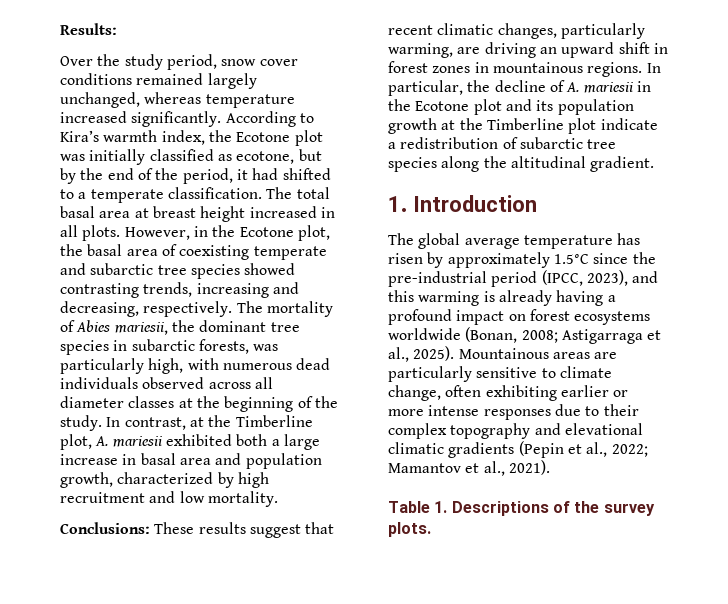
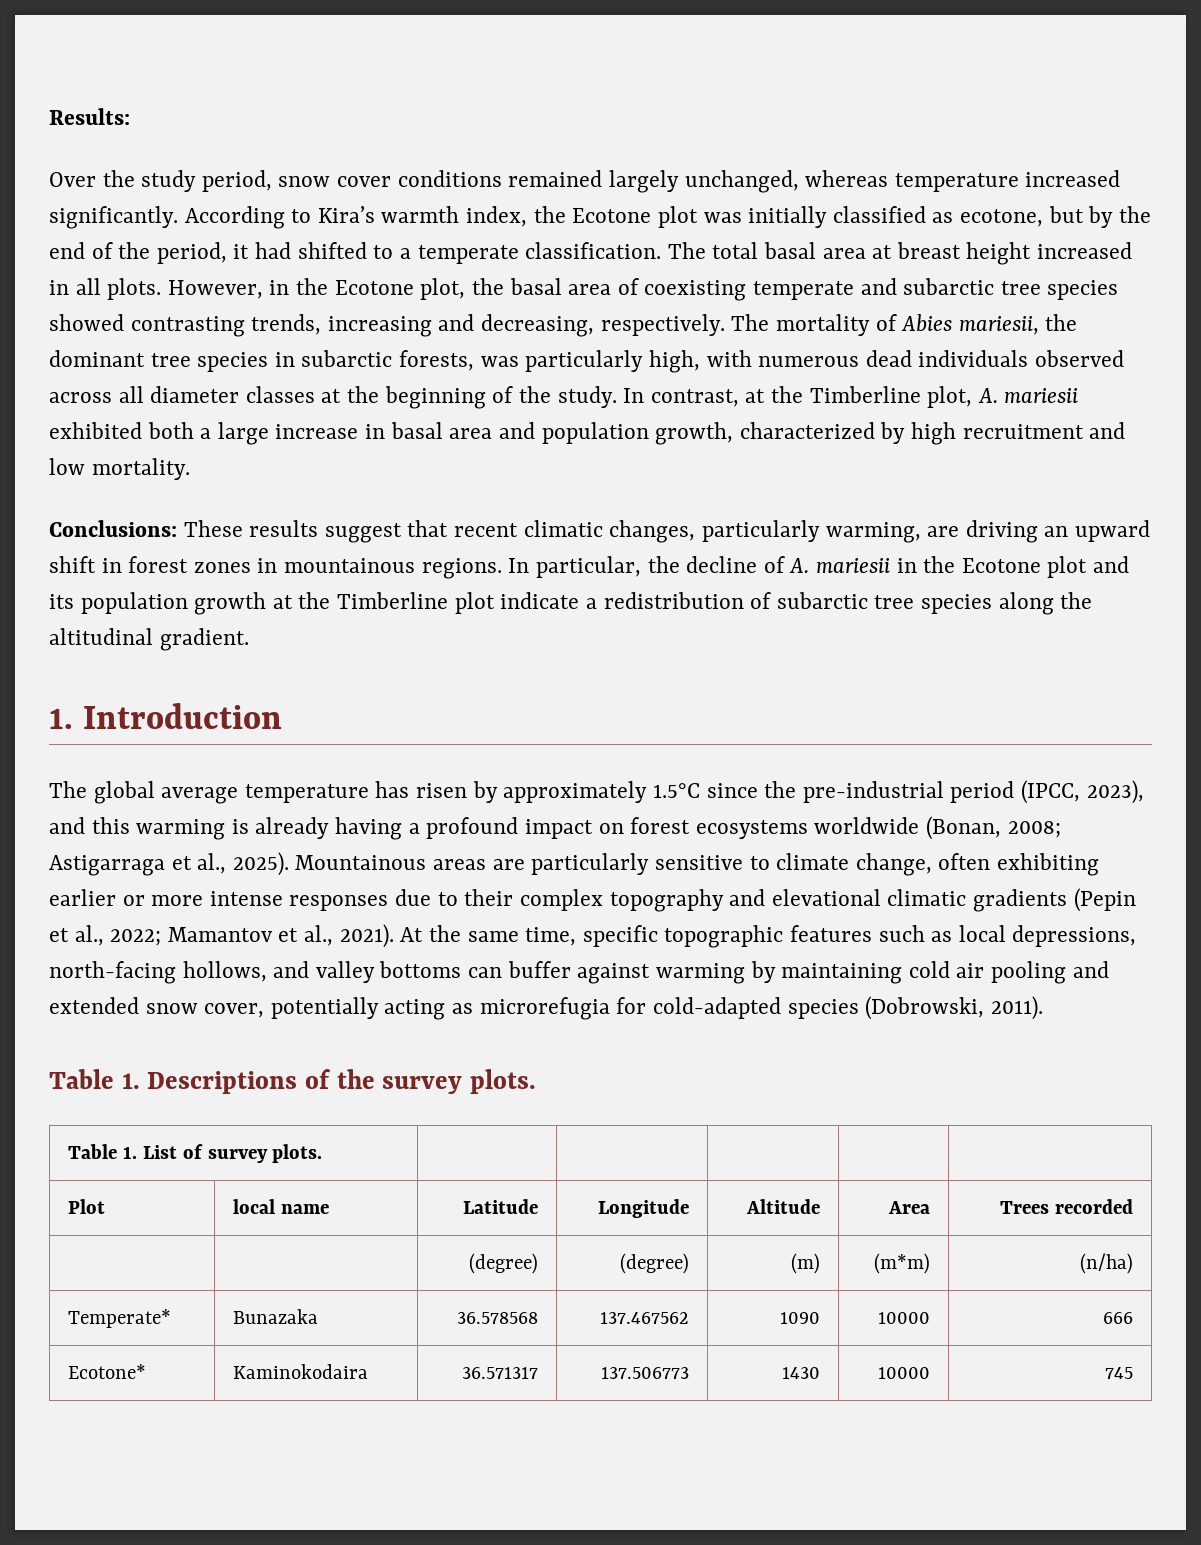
(550, 467) none -> [400,925,1137,948] [49,961,1109,984] [49,996,1043,1020] At the same time, specific topographic features such as local depressions, north-facing hollows, and valley bottoms can buffer against warming by maintaining cold air pooling and extended snow cover, potentially acting as microrefugia for cold-adapted species (Dobrowski, 2011).
(431, 529) none -> [67,1144,323,1163] [67,1199,105,1214] [232,1199,329,1214] [463,1199,539,1214] [598,1199,690,1218] [746,1199,821,1214] [888,1201,931,1214] [1000,1199,1134,1214] [469,1253,539,1274] [620,1253,690,1274] [791,1253,821,1274] [874,1253,931,1274] [1080,1253,1134,1274] [67,1309,171,1328] [232,1309,318,1324] [457,1312,539,1324] [600,1312,690,1324] [780,1312,821,1324] [878,1312,931,1324] [1103,1312,1134,1324] [67,1364,146,1379] [232,1364,368,1379] [462,1367,539,1379] [601,1367,690,1379] [782,1367,821,1379] [878,1367,931,1379] [1105,1367,1134,1379] // Table 1. List of survey plots. | | | | | // Plot | local name | Latitude | Longitude | Altitude | Area | Trees recorded // | | (degree) | (degree) | (m) | (m*m) | (n/ha) // Temperate* | Bunazaka | 36.578568 | 137.467562 | 1090 | 10000 | 666 // Ecotone* | Kaminokodaira | 36.571317 | 137.506773 | 1430 | 10000 | 745

